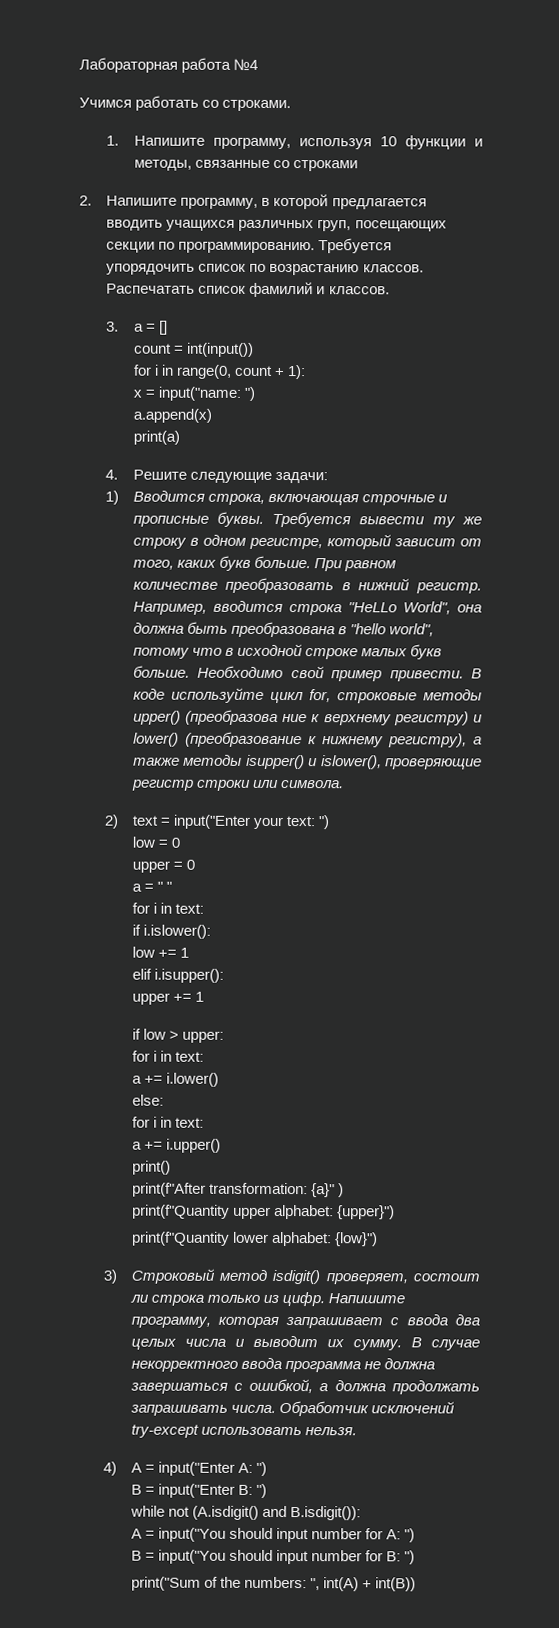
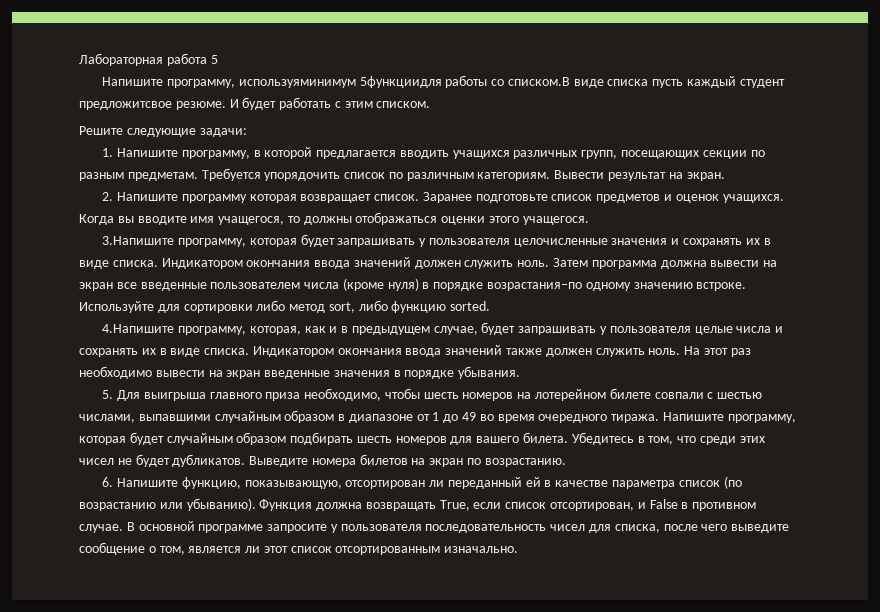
[233,58,259,71] [79,95,292,112] [106,135,484,150] [133,159,358,172] [79,195,92,206] №4 // Учимся работать со строками. // 1. Напишите программу, используя 10 функции и методы, связанные со строками // 2. -> [210,55,218,64] [102,75,785,88] [79,97,431,110] [79,126,247,137] [102,148,114,157] 5 // Напишите программу, используяминимум 5функциидля работы со списком.В виде списка пусть каждый студент предложитсвое резюме. И будет работать с этим списком. // Решите следующие задачи: // 1.
[317,220,352,232] груп, -> [581,150,618,159] групп,
[178,241,316,254] программированию. -> [79,172,198,181] разным предметам.
[269,263,424,276] [106,281,390,298] [106,320,168,335] [133,342,254,357] [132,364,306,380] [132,386,255,401] [132,408,212,423] [132,430,180,445] [105,469,328,484] [105,490,448,506] [132,511,482,528] [132,534,482,550] [132,555,396,572] [132,577,483,594] [132,600,483,616] [132,621,434,638] [132,643,442,660] [132,665,482,682] [132,687,483,704] [132,709,483,726] [132,731,483,748] [132,754,482,770] [131,779,344,791] [104,814,329,830] [131,836,180,848] [131,859,195,873] [131,881,172,892] [131,902,204,914] [131,924,211,939] [131,946,189,958] [131,968,224,983] [131,991,204,1005] [131,1028,224,1043] [131,1050,204,1062] [131,1072,219,1087] [131,1094,164,1106] [131,1116,204,1128] [131,1138,221,1153] [131,1160,171,1175] [131,1182,344,1198] [131,1204,395,1220] [131,1231,378,1247] [103,1268,481,1285] [129,1292,405,1307] [130,1314,480,1329] [130,1335,481,1351] [130,1357,435,1373] [129,1378,480,1395] [129,1400,455,1417] [130,1424,357,1438] [103,1461,267,1476] [130,1483,267,1498] [129,1505,361,1521] [130,1527,416,1543] [130,1549,416,1565] [130,1576,416,1592] возрастанию классов. Распечатать список фамилий и классов. // 3. a = [] // count = int(input()) // for i in range(0, count + 1): // x = input("name: ") // a.append(x) // print(a) // 4. Решите следующие задачи: // 1) Вводится строка, включающая строчные и прописные буквы. Требуется вывести ту же строку в одном регистре, который зависит от того, каких букв больше. При равном количестве преобразовать в нижний регистр. Например, вводится строка "HeLLo World", она должна быть преобразована в "hello world", потому что в исходной строке малых букв больше. Необходимо свой пример привести. В коде используйте цикл for, строковые методы upper() (преобразова ние к верхнему регистру) и lower() (преобразование к нижнему регистру), а также методы isupper() и islower(), проверяющие регистр строки или символа. // 2) text = input("Enter your text: ") // low = 0 // upper = 0 // a = " " // for i in text: // if i.islower(): // low += 1 // elif i.isupper(): // upper += 1 // if low > upper: // for i in text: // a += i.lower() // else: // for i in text: // a += i.upper() // print() // print(f"After transformation: {a}" ) // print(f"Quantity upper alphabet: {upper}") // print(f"Quantity lower alphabet: {low}") // 3) Строковый метод isdigit() проверяет, состоит ли строка только из цифр. Напишите программу, которая запрашивает с ввода два целых числа и выводит их сумму. В случае некорректного ввода программа не должна завершаться с ошибкой, а должна продолжать запрашивать числа. Обработчик исключений try-except использовать нельзя. // 4) A = input("Enter A: ") // B = input("Enter B: ") // while not (A.isdigit() and B.isdigit()): // A = input("You should input number for A: ") // B = input("You should input number for B: ") // print("Sum of the numbers: ", int(A) + int(B)) -> [406,170,725,181] [102,192,784,203] [79,212,589,225] [102,234,771,247] [79,257,778,269] [79,278,747,291] [79,300,491,313] [102,322,784,335] [79,345,751,357] [79,366,521,379] [102,388,763,401] [79,410,796,423] [79,432,765,445] [79,454,566,467] [102,476,742,489] [79,498,757,511] [79,521,790,533] [79,542,519,555] различным категориям. Вывести результат на экран. // 2. Напишите программу которая возвращает список. Заранее подготовьте список предметов и оценок учащихся. Когда вы вводите имя учащегося, то должны отображаться оценки этого учащегося. // 3.Напишите программу, которая будет запрашивать у пользователя целочисленные значения и сохранять их в виде списка. Индикатором окончания ввода значений должен служить ноль. Затем программа должна вывести на экран все введенные пользователем числа (кроме нуля) в порядке возрастания–по одному значению встроке. Используйте для сортировки либо метод sort, либо функцию sorted. // 4.Напишите программу, которая, как и в предыдущем случае, будет запрашивать у пользователя целые числа и сохранять их в виде списка. Индикатором окончания ввода значений также должен служить ноль. На этот раз необходимо вывести на экран введенные значения в порядке убывания. // 5. Для выигрыша главного приза необходимо, чтобы шесть номеров на лотерейном билете совпали с шестью числами, выпавшими случайным образом в диапазоне от 1 до 49 во время очередного тиража. Напишите программу, которая будет случайным образом подбирать шесть номеров для вашего билета. Убедитесь в том, что среди этих чисел не будет дубликатов. Выведите номера билетов на экран по возрастанию. // 6. Напишите функцию, показывающую, отсортирован ли переданный ей в качестве параметра список (по возрастанию или убыванию). Функция должна возвращать True, если список отсортирован, и False в противном случае. В основной программе запросите у пользователя последовательность чисел для списка, после чего выведите сообщение о том, является ли этот список отсортированным изначально.

